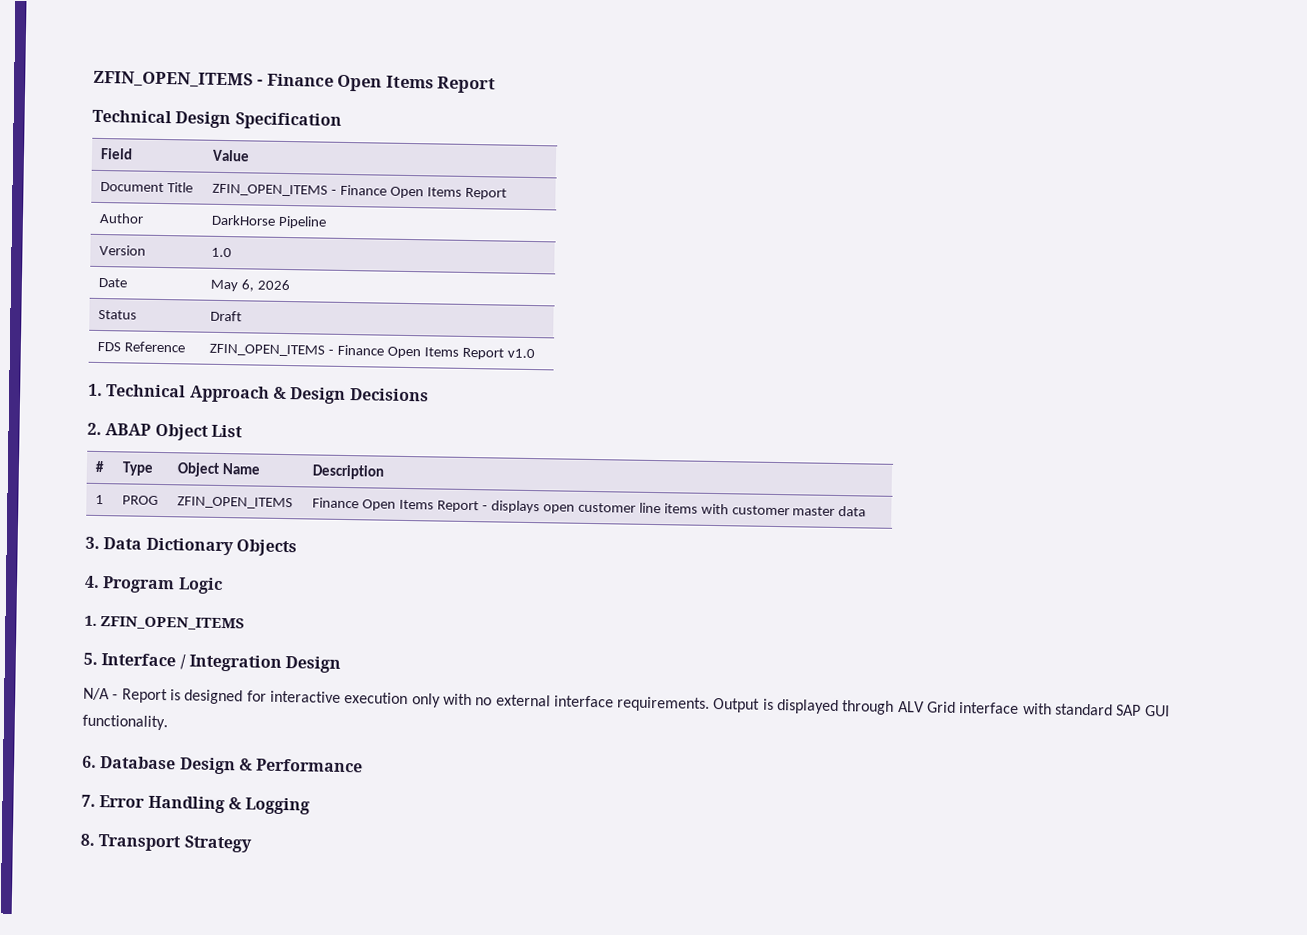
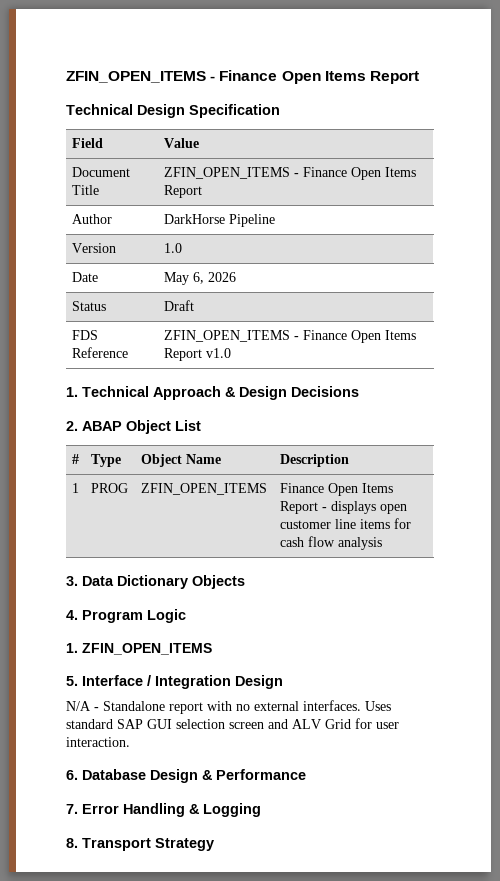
[700,503,867,517] with customer master data -> [393,518,411,529] [279,536,382,550] for cash flow analysis
[121,688,1170,717] [82,714,168,731] Report is designed for interactive execution only with no external interface requirements. Output is displayed through ALV Grid interface with standard SAP GUI functionality. -> [103,700,391,714] [66,718,399,729] [66,737,130,747] Standalone report with no external interfaces. Uses standard SAP GUI selection screen and ALV Grid for user interaction.

